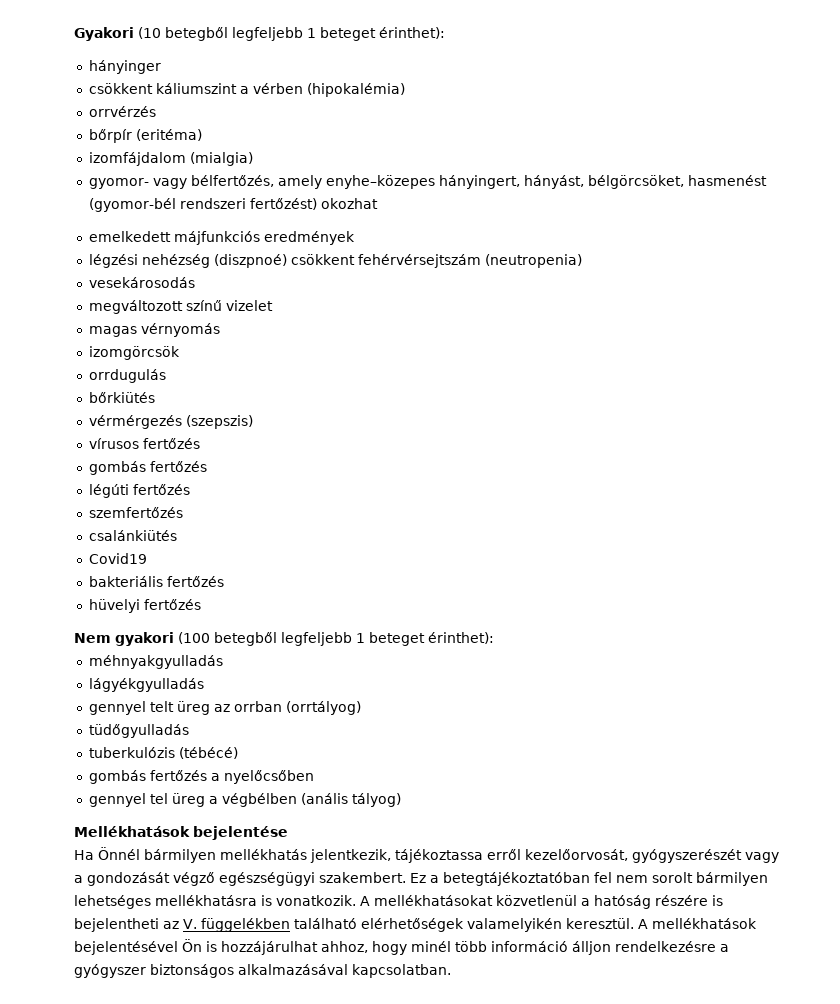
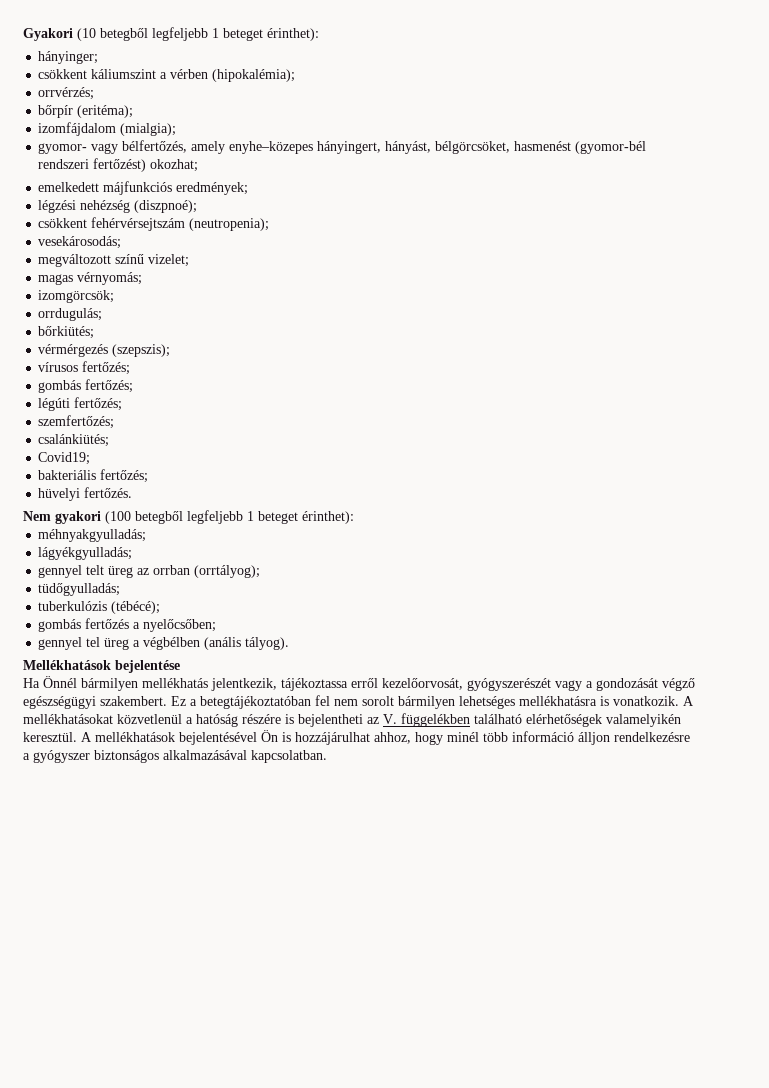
[88,60,161,74] hányinger -> [38,51,99,64] hányinger;
[306,83,405,97] [88,106,156,117] (hipokalémia) // orrvérzés -> [212,69,296,82] [38,87,95,100] (hipokalémia); // orrvérzés;
[135,129,202,141] (eritéma) -> [77,105,134,118] (eritéma);
[189,152,253,166] (mialgia) -> [120,123,177,136] (mialgia);
[320,198,378,209] okozhat -> [150,159,199,172] okozhat;
[263,231,355,245] eredmények -> [176,182,249,195] eredmények;
[213,254,287,268] (diszpnoé) -> [134,200,198,213] (diszpnoé); //
[484,254,582,268] [88,277,195,288] (neutropenia) // vesekárosodás -> [189,218,270,231] [38,236,122,249] (neutropenia); // vesekárosodás;
[225,300,273,311] vizelet -> [148,254,190,267] vizelet;
[140,323,220,337] [88,346,180,360] [88,369,166,383] [88,392,155,403] vérnyomás // izomgörcsök // orrdugulás // bőrkiütés -> [77,272,143,285] [38,290,115,303] [38,308,103,321] [38,326,95,339] vérnyomás; // izomgörcsök; // orrdugulás; // bőrkiütés;
[185,415,253,429] (szepszis) -> [112,344,171,357] (szepszis);
[142,438,200,449] [88,461,207,475] fertőzés // gombás fertőzés -> [82,361,131,375] [38,379,134,393] fertőzés; // gombás fertőzés;
[132,484,190,495] [88,507,183,518] [88,530,177,541] [88,553,147,564] fertőzés // szemfertőzés // csalánkiütés // Covid19 -> [74,397,123,411] [38,415,115,429] [38,434,110,447] [38,452,91,465] fertőzés; // szemfertőzés; // csalánkiütés; // Covid19;
[166,576,224,587] fertőzés -> [100,469,149,483] fertőzés;
[143,599,201,610] fertőzés -> [84,487,133,498] fertőzés.
[88,655,223,669] [88,678,204,692] méhnyakgyulladás // lágyékgyulladás -> [38,529,147,542] [38,547,133,560] méhnyakgyulladás; // lágyékgyulladás;
[285,701,361,715] [88,724,189,738] (orrtályog) // tüdőgyulladás -> [194,565,261,578] [38,583,121,596] (orrtályog); // tüdőgyulladás;
[178,747,238,759] (tébécé) -> [111,601,161,614] (tébécé);
[223,770,314,784] nyelőcsőben -> [143,619,217,632] nyelőcsőben;
[351,793,401,807] tályog) -> [245,637,290,650] tályog).

